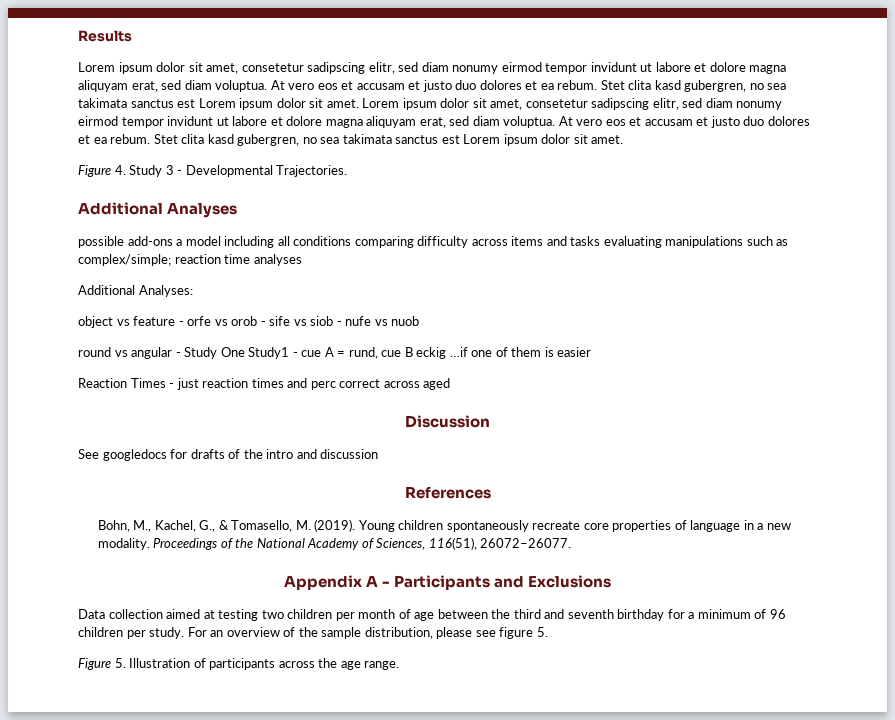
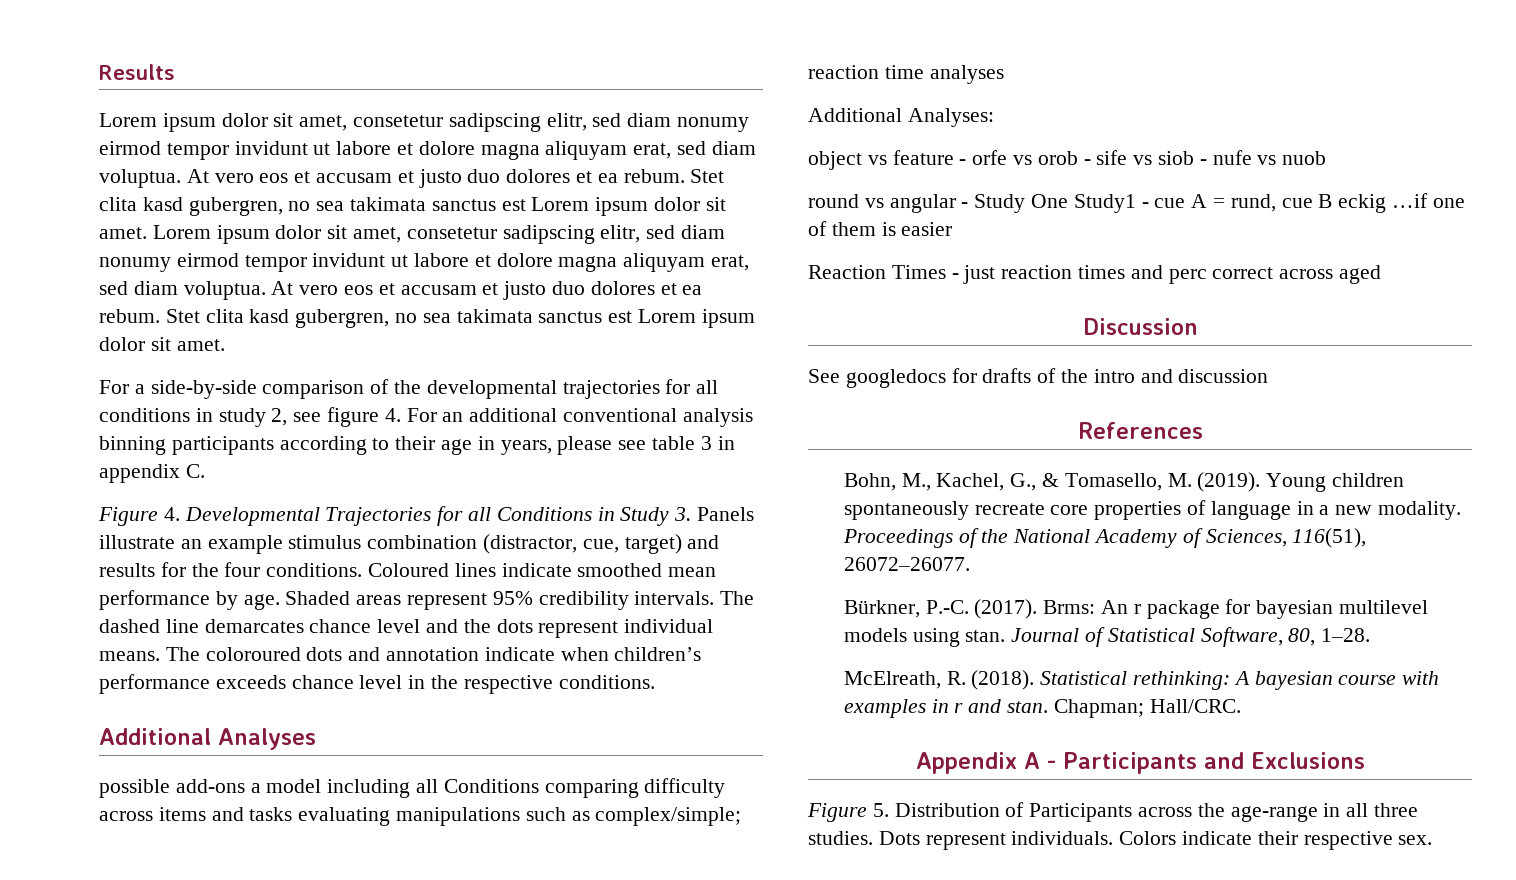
[78,165,348,177] Figure 4. Study 3 - Developmental Trajectories. -> [99,379,719,399] [99,407,753,427] [99,436,735,455] [99,464,205,483] [98,506,755,526] [99,534,720,554] [99,562,717,577] [99,590,755,610] [99,619,714,638] [99,647,702,661] [99,674,655,694] For a side-by-side comparison of the developmental trajectories for all conditions in study 2, see figure 4. For an additional conventional analysis binning participants according to their age in years, please see table 3 in appendix C. // Figure 4. Developmental Trajectories for all Conditions in Study 3. Panels illustrate an example stimulus combination (distractor, cue, target) and results for the four conditions. Coloured lines indicate smoothed mean performance by age. Shaded areas represent 95% credibility intervals. The dashed line demarcates chance level and the dots represent individual means. The coloroured dots and annotation indicate when children’s performance exceeds chance level in the respective conditions.
[293,236,352,246] conditions -> [443,779,539,793] Conditions
(572, 543) none -> [843,599,1429,619] [843,627,1371,647] [843,670,1440,690] [843,699,1241,718] // Bürkner, P.-C. (2017). Brms: An r package for bayesian multilevel models using stan. Journal of Statistical Software, 80, 1–28. // McElreath, R. (2018). Statistical rethinking: A bayesian course with examples in r and stan. Chapman; Hall/CRC.
[78,609,786,621] [78,627,548,639] [78,658,400,670] Data collection aimed at testing two children per month of age between the third and seventh birthday for a minimum of 96 children per study. For an overview of the sample distribution, please see figure 5. // Figure 5. Illustration of participants across the age range. -> [807,802,1419,822] [808,831,1433,850] Figure 5. Distribution of Participants across the age-range in all three studies. Dots represent individuals. Colors indicate their respective sex.

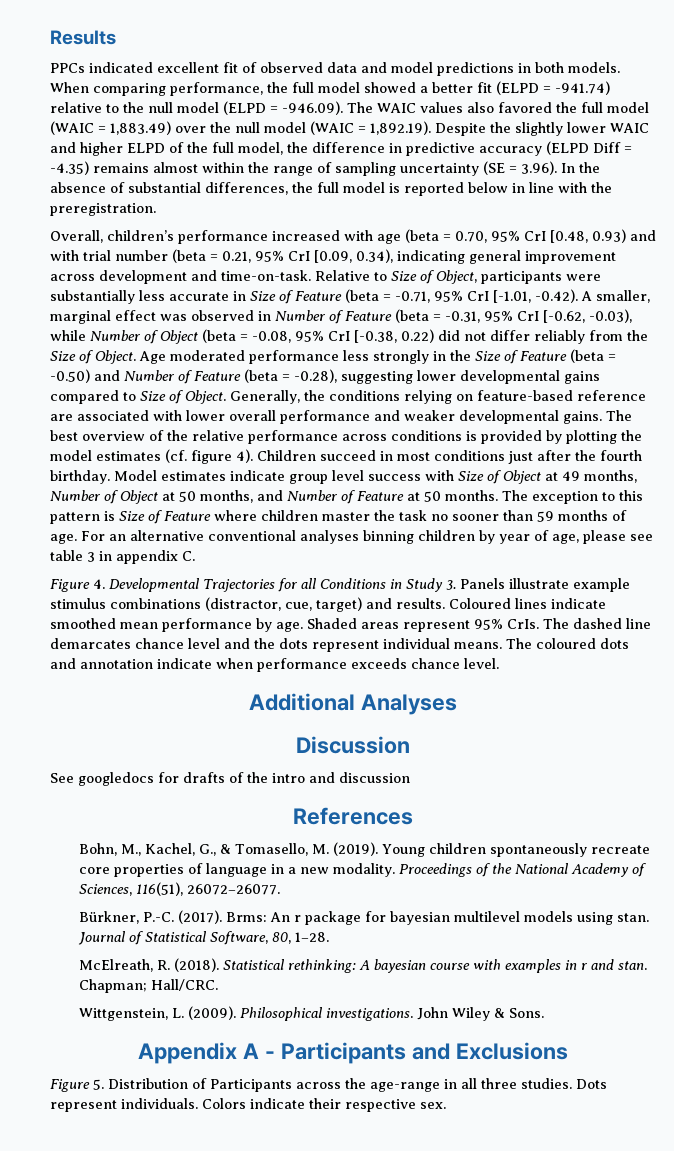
[99,113,750,132] [99,141,756,160] [99,169,725,188] [99,197,726,216] [99,225,726,244] [99,253,750,272] [99,281,703,300] [99,309,755,328] [99,337,225,351] [99,379,719,399] [99,407,753,427] [99,436,552,455] Lorem ipsum dolor sit amet, consetetur sadipscing elitr, sed diam nonumy eirmod tempor invidunt ut labore et dolore magna aliquyam erat, sed diam voluptua. At vero eos et accusam et justo duo dolores et ea rebum. Stet clita kasd gubergren, no sea takimata sanctus est Lorem ipsum dolor sit amet. Lorem ipsum dolor sit amet, consetetur sadipscing elitr, sed diam nonumy eirmod tempor invidunt ut labore et dolore magna aliquyam erat, sed diam voluptua. At vero eos et accusam et justo duo dolores et ea rebum. Stet clita kasd gubergren, no sea takimata sanctus est Lorem ipsum dolor sit amet. // For a side-by-side comparison of the developmental trajectories for all conditions in study 2, see figure 4. For an additional conventional analysis binning participants according to their age in years, -> [50,62,620,76] [50,81,610,96] [50,101,649,115] [50,121,649,136] [50,141,632,156] [50,161,600,176] [50,182,612,196] [50,203,156,216] [50,229,656,244] [50,249,616,264] [50,270,601,284] [50,289,650,304] [50,309,632,324] [50,329,648,344] [50,349,616,364] [50,369,600,384] [50,390,646,404] [50,410,632,424] [50,430,642,444] [50,449,642,464] [50,470,637,484] [50,490,643,504] [50,510,627,524] [50,530,579,544] PPCs indicated excellent fit of observed data and model predictions in both models. When comparing performance, the full model showed a better fit (ELPD = -941.74) relative to the null model (ELPD = -946.09). The WAIC values also favored the full model (WAIC = 1,883.49) over the null model (WAIC = 1,892.19). Despite the slightly lower WAIC and higher ELPD of the full model, the difference in predictive accuracy (ELPD Diff = -4.35) remains almost within the range of sampling uncertainty (SE = 3.96). In the absence of substantial differences, the full model is reported below in line with the preregistration. // Overall, children’s performance increased with age (beta = 0.70, 95% CrI [0.48, 0.93) and with trial number (beta = 0.21, 95% CrI [0.09, 0.34), indicating general improvement across development and time-on-task. Relative to Size of Object, participants were substantially less accurate in Size of Feature (beta = -0.71, 95% CrI [-1.01, -0.42). A smaller, marginal effect was observed in Number of Feature (beta = -0.31, 95% CrI [-0.62, -0.03), while Number of Object (beta = -0.08, 95% CrI [-0.38, 0.22) did not differ reliably from the Size of Object. Age moderated performance less strongly in the Size of Feature (beta = -0.50) and Number of Feature (beta = -0.28), suggesting lower developmental gains compared to Size of Object. Generally, the conditions relying on feature-based reference are associated with lower overall performance and weaker developmental gains. The best overview of the relative performance across conditions is provided by plotting the model estimates (cf. figure 4). Children succeed in most conditions just after the fourth birthday. Model estimates indicate group level success with Size of Object at 49 months, Number of Object at 50 months, and Number of Feature at 50 months. The exception to this pattern is Size of Feature where children master the task no sooner than 59 months of age. For an alternative conventional analyses binning children by year of age,
[180,539,202,549] an -> (569, 583) none
[367,535,478,549] combination -> [110,598,201,609] combinations
[99,562,363,577] results for the four conditions. -> [396,598,445,609] results.
[538,591,715,610] credibility intervals. -> [507,619,539,629] CrIs.
[205,647,301,661] coloroured -> [536,638,596,649] coloured
[614,647,702,661] children’s -> (253, 663) none
[359,675,655,694] [99,728,316,750] [99,778,726,798] [99,807,742,826] [808,65,1004,84] [808,108,994,127] [808,150,1327,170] [808,193,1465,213] [808,221,953,236] [808,265,1382,284] level in the respective conditions. // Additional Analyses // possible add-ons a model including all Conditions comparing difficulty across items and tasks evaluating manipulations such as complex/simple; reaction time analyses // Additional Analyses: // object vs feature - orfe vs orob - sife vs siob - nufe vs nuob // round vs angular - Study One Study1 - cue A = rund, cue B eckig …if one of them is easier // Reaction Times - just reaction times and perc correct across aged -> [464,658,499,669] [249,693,457,715] level. // Additional Analyses
(1241, 706) none -> [78,1006,544,1021] // Wittgenstein, L. (2009). Philosophical investigations. John Wiley & Sons.

